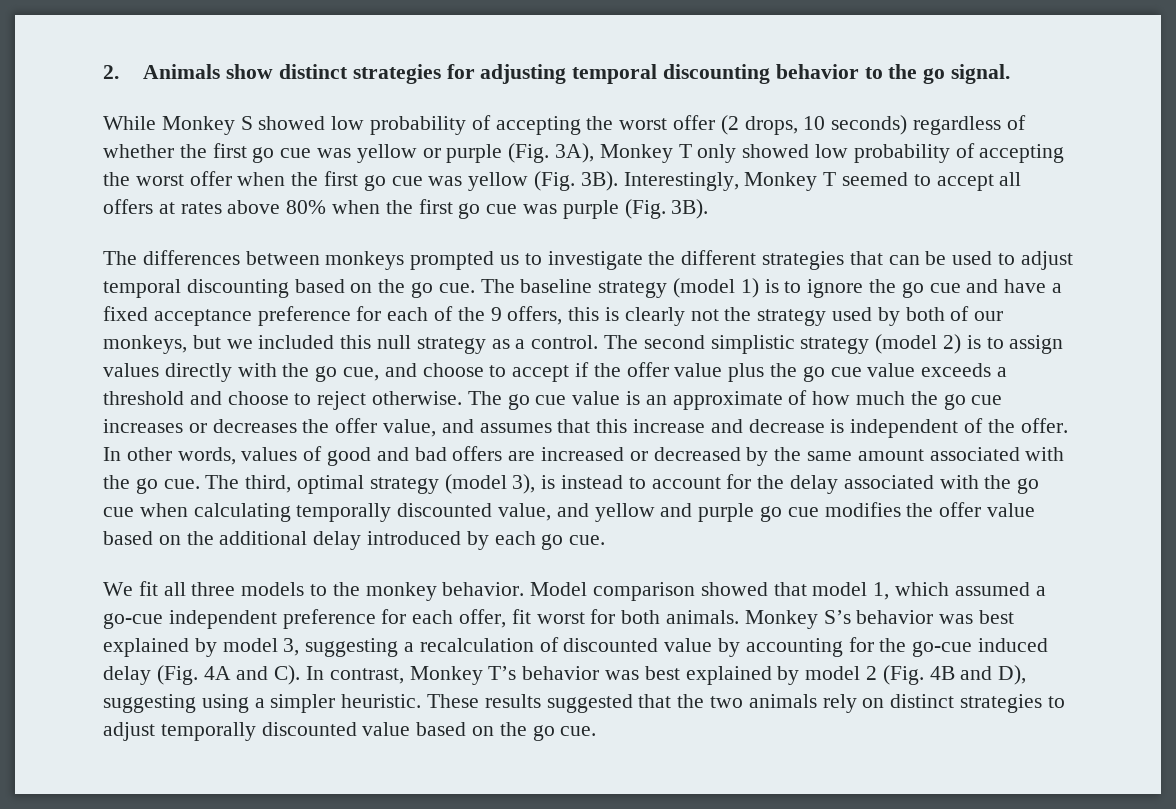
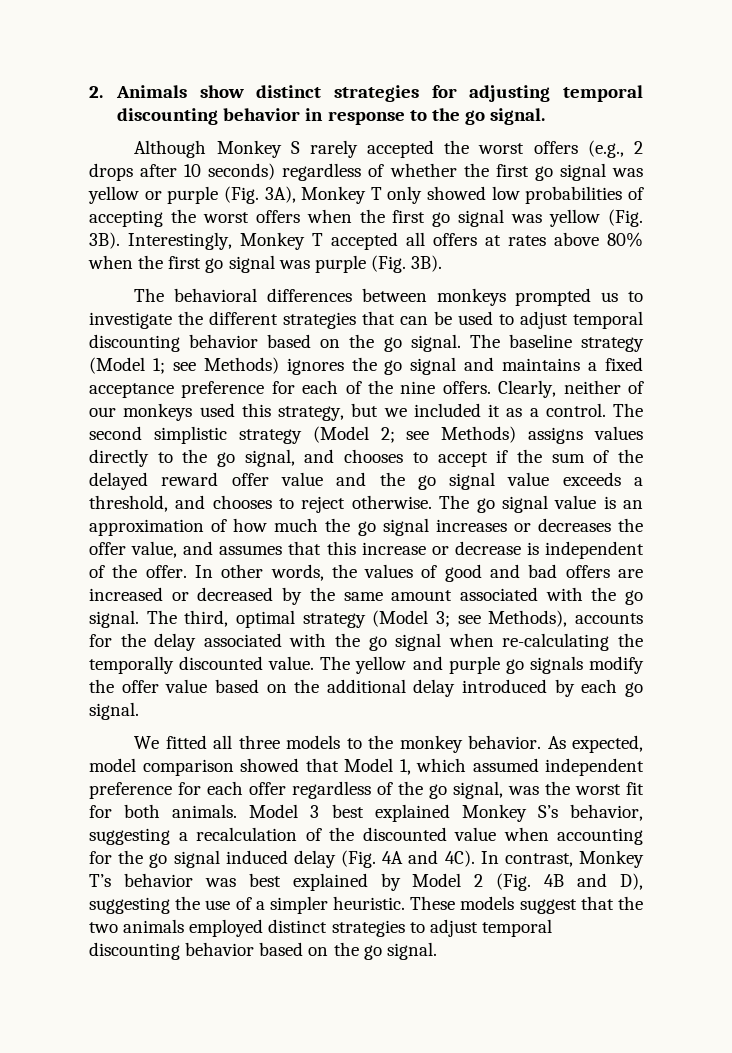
(859, 71) none -> [305,108,405,125] in response
[103,116,156,130] While -> [134,140,207,158] Although
[258,115,798,135] showed low probability of accepting the worst offer (2 drops, -> [309,140,643,158] [89,163,178,181] rarely accepted the worst offers (e.g., 2 drops after
[280,148,312,158] cue -> [559,163,606,181] signal
[853,143,1065,163] [103,171,423,191] probability of accepting the worst offer when the first go cue -> [525,186,644,204] [89,209,505,227] probabilities of accepting the worst offers when the first go signal
[842,172,994,191] seemed to accept -> [331,232,398,250] accepted
[486,204,518,214] cue -> [228,255,275,273] signal
(137, 258) none -> [174,288,258,302] behavioral
[294,279,475,298] based on the go cue. -> [189,334,461,352] behavior based on the go signal.
[673,278,1047,298] (model 1) is to ignore the go cue and have -> [89,357,581,375] (Model 1; see Methods) ignores the go signal and maintains
[490,306,1004,326] [103,335,486,354] 9 offers, this is clearly not the strategy used by both of our monkeys, but we included this null strategy -> [400,380,644,398] [89,403,500,421] nine offers. Clearly, neither of our monkeys used this strategy, but we included it
[875,334,1064,354] (model 2) is to assign -> [312,426,584,444] (Model 2; see Methods) assigns
[237,363,484,382] with the go cue, and choose -> [157,449,404,467] to the go signal, and chooses
[626,362,862,382] offer value plus the go cue -> [551,449,643,463] [89,472,496,490] sum of the delayed reward offer value and the go signal
[103,391,289,405] threshold and choose -> [89,495,272,512] threshold, and chooses
[535,395,567,405] cue -> [501,495,548,513] signal
[672,391,783,410] approximate -> [89,519,204,536] approximation
[971,395,1003,405] cue -> [382,518,429,536] signal
[710,419,743,433] and -> [431,546,449,555] or
(236, 456) none -> [331,564,357,578] the
[163,479,200,489] cue. -> [89,610,139,628] signal.
[444,474,721,494] (model 3), is instead to account -> [372,610,644,627] (Model 3; see Methods), accounts
[103,503,589,522] cue when calculating temporally discounted value, and -> [395,633,644,651] [89,656,351,674] signal when re-calculating the temporally discounted value. The
[787,502,901,517] cue modifies -> [529,656,644,674] signals modify
[569,535,606,545] cue. -> [89,702,139,720] signal.
[138,581,158,596] fit -> [165,735,207,749] fitted
[530,582,588,596] Model -> [547,735,643,753] [89,758,136,772] As expected, model
[812,582,868,596] model -> [344,758,393,772] Model
[1035,586,1046,596] [103,613,163,629] a go-cue -> (539, 765) none
[459,609,1015,629] [103,638,300,657] offer, fit worst for both animals. Monkey S’s behavior was best explained by model 3, -> [249,781,644,799] [89,804,643,822] offer regardless of the go signal, was the worst fit for both animals. Model 3 best explained Monkey S’s behavior,
[563,638,741,657] discounted value by -> [329,827,549,841] the discounted value when
[912,641,973,657] go-cue -> [149,850,220,868] go signal
[274,665,301,685] C). -> [444,850,475,867] 4C).
[805,666,861,680] model -> [412,873,462,887] Model
[201,694,249,713] using -> [175,896,252,910] the use of
[484,694,633,713] results suggested -> [460,896,577,914] models suggest
[822,694,885,713] rely on -> [189,919,264,937] employed
[160,722,597,741] temporally discounted value based on the go cue. -> [481,919,552,937] [89,942,437,960] temporal discounting behavior based on the go signal.

